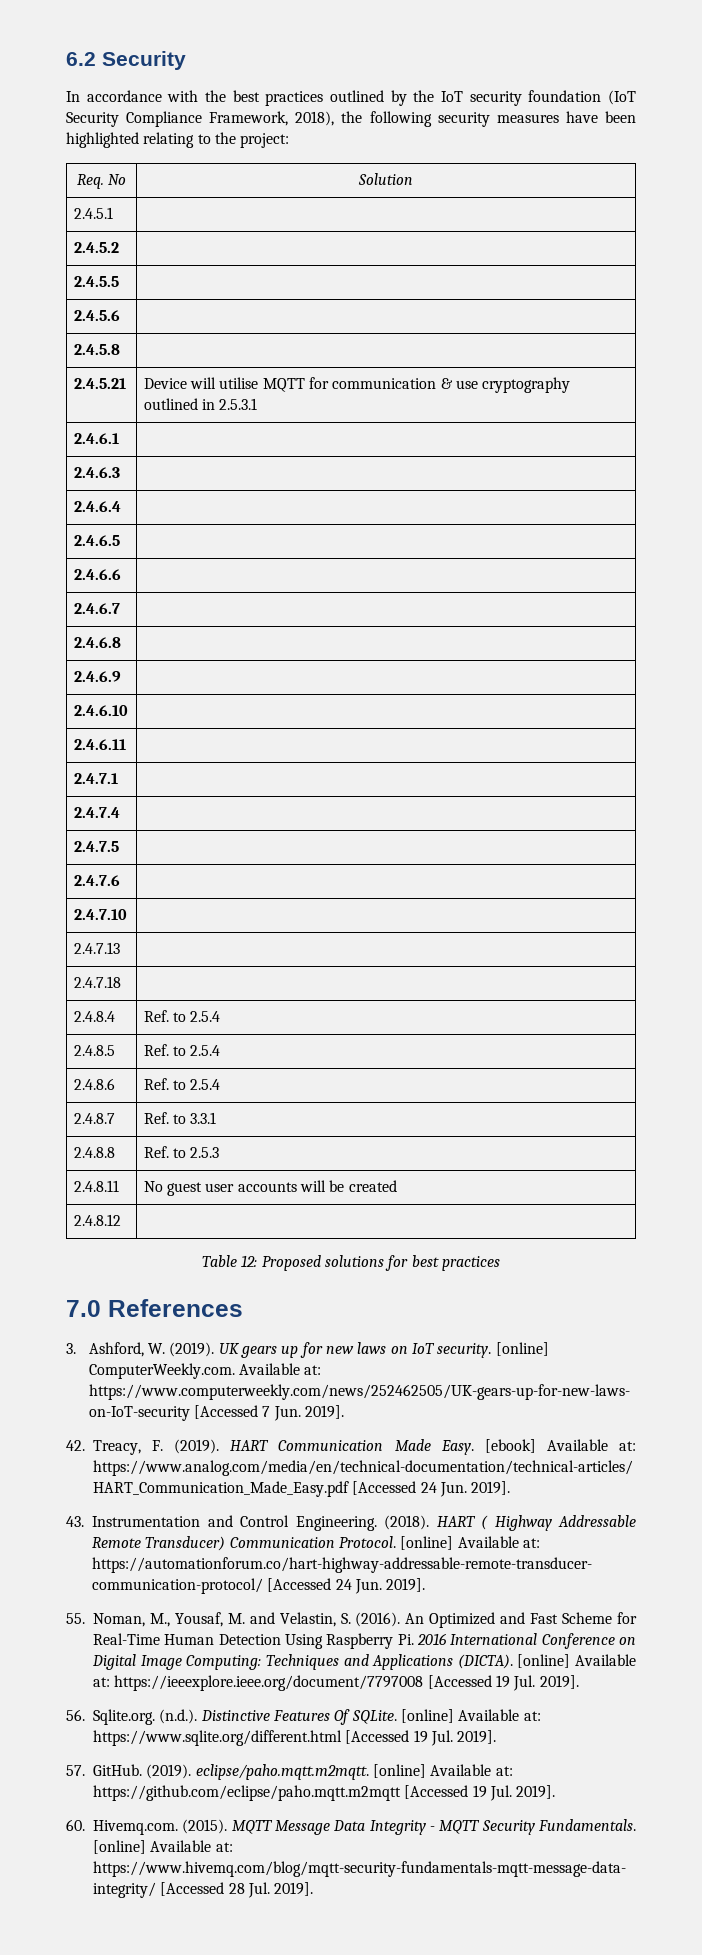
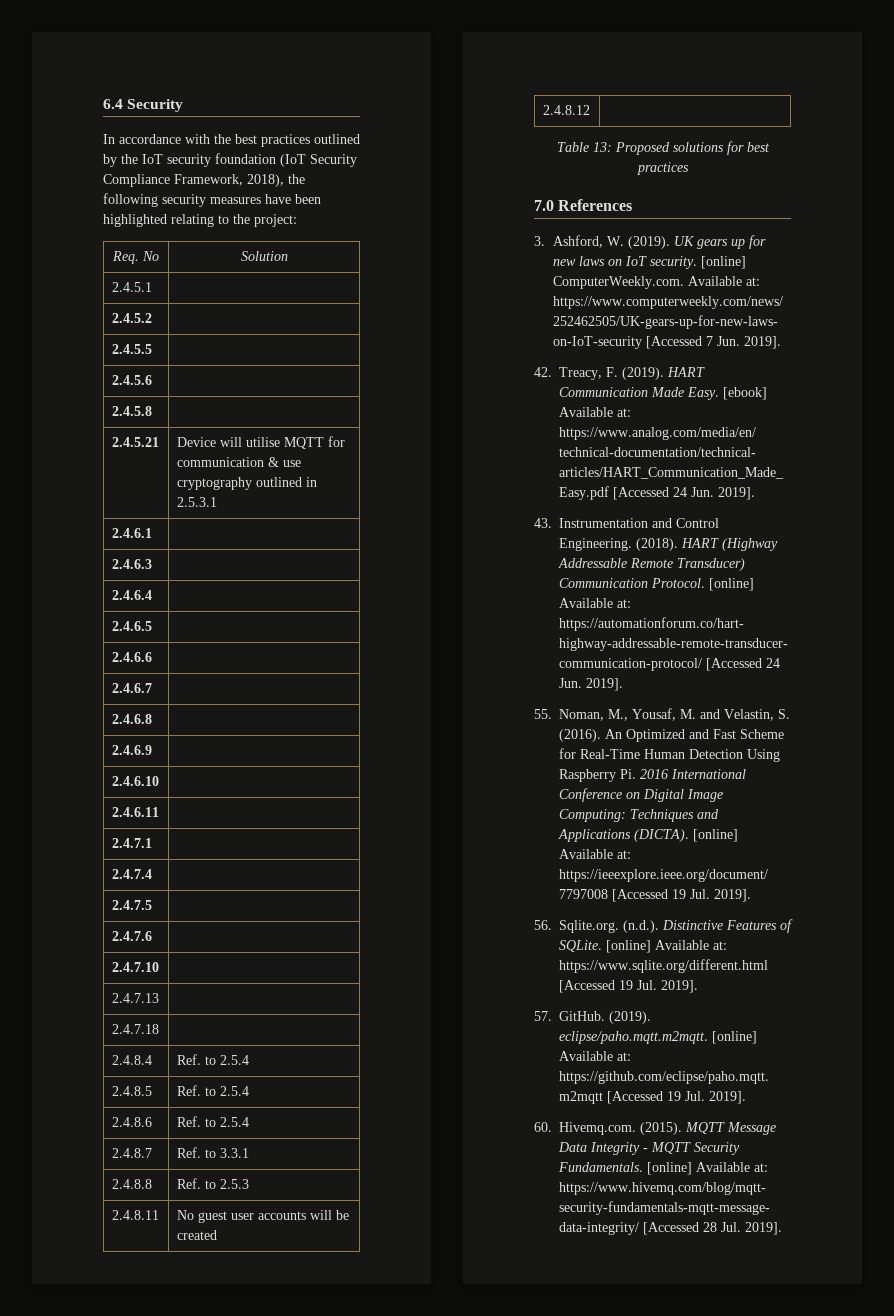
[66,52,96,66] 6.2 -> [103,99,123,109] 6.4
[241,1255,258,1267] 12: -> [592,142,612,152] 13:
[481,1515,552,1531] ( Highway -> [722,538,778,551] (Highway
[334,1709,351,1725] Of -> [780,919,793,933] of

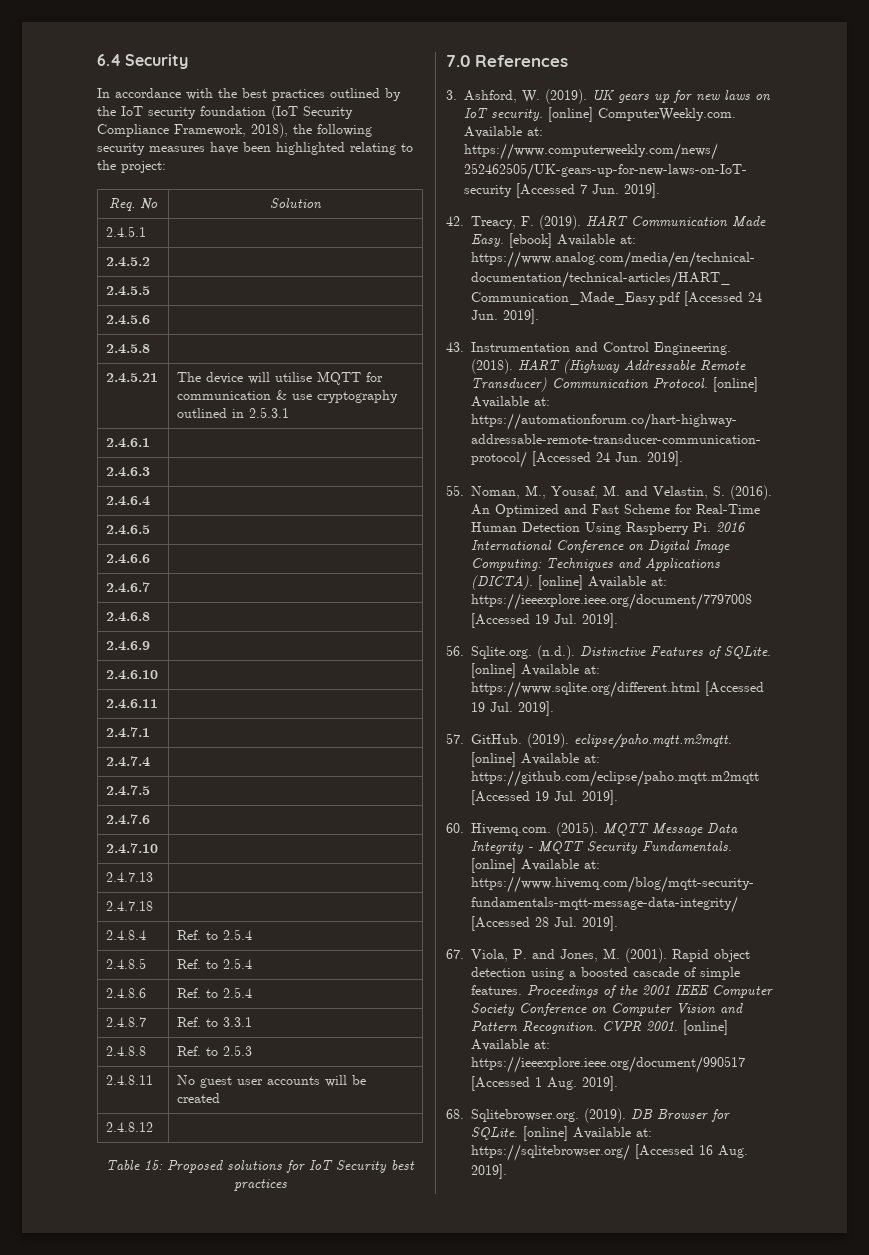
[176,437,216,447] Device -> [177,372,244,384] The device
[592,142,612,152] 13: -> [144,1160,163,1170] 15:
(744, 148) none -> [309,1160,387,1173] IoT Security
(782, 1228) none -> [446,948,750,963] [471,967,740,980] [471,985,773,998] [471,1003,743,1016] [471,1020,728,1035] [471,1039,550,1051] [471,1056,745,1073] [471,1076,618,1091] [446,1108,730,1123] [471,1126,652,1141] [471,1144,748,1161] [471,1164,507,1179] // 67. Viola, P. and Jones, M. (2001). Rapid object detection using a boosted cascade of simple features. Proceedings of the 2001 IEEE Computer Society Conference on Computer Vision and Pattern Recognition. CVPR 2001. [online] Available at: https://ieeexplore.ieee.org/document/990517 [Accessed 1 Aug. 2019]. // 68. Sqlitebrowser.org. (2019). DB Browser for SQLite. [online] Available at: https://sqlitebrowser.org/ [Accessed 16 Aug. 2019].

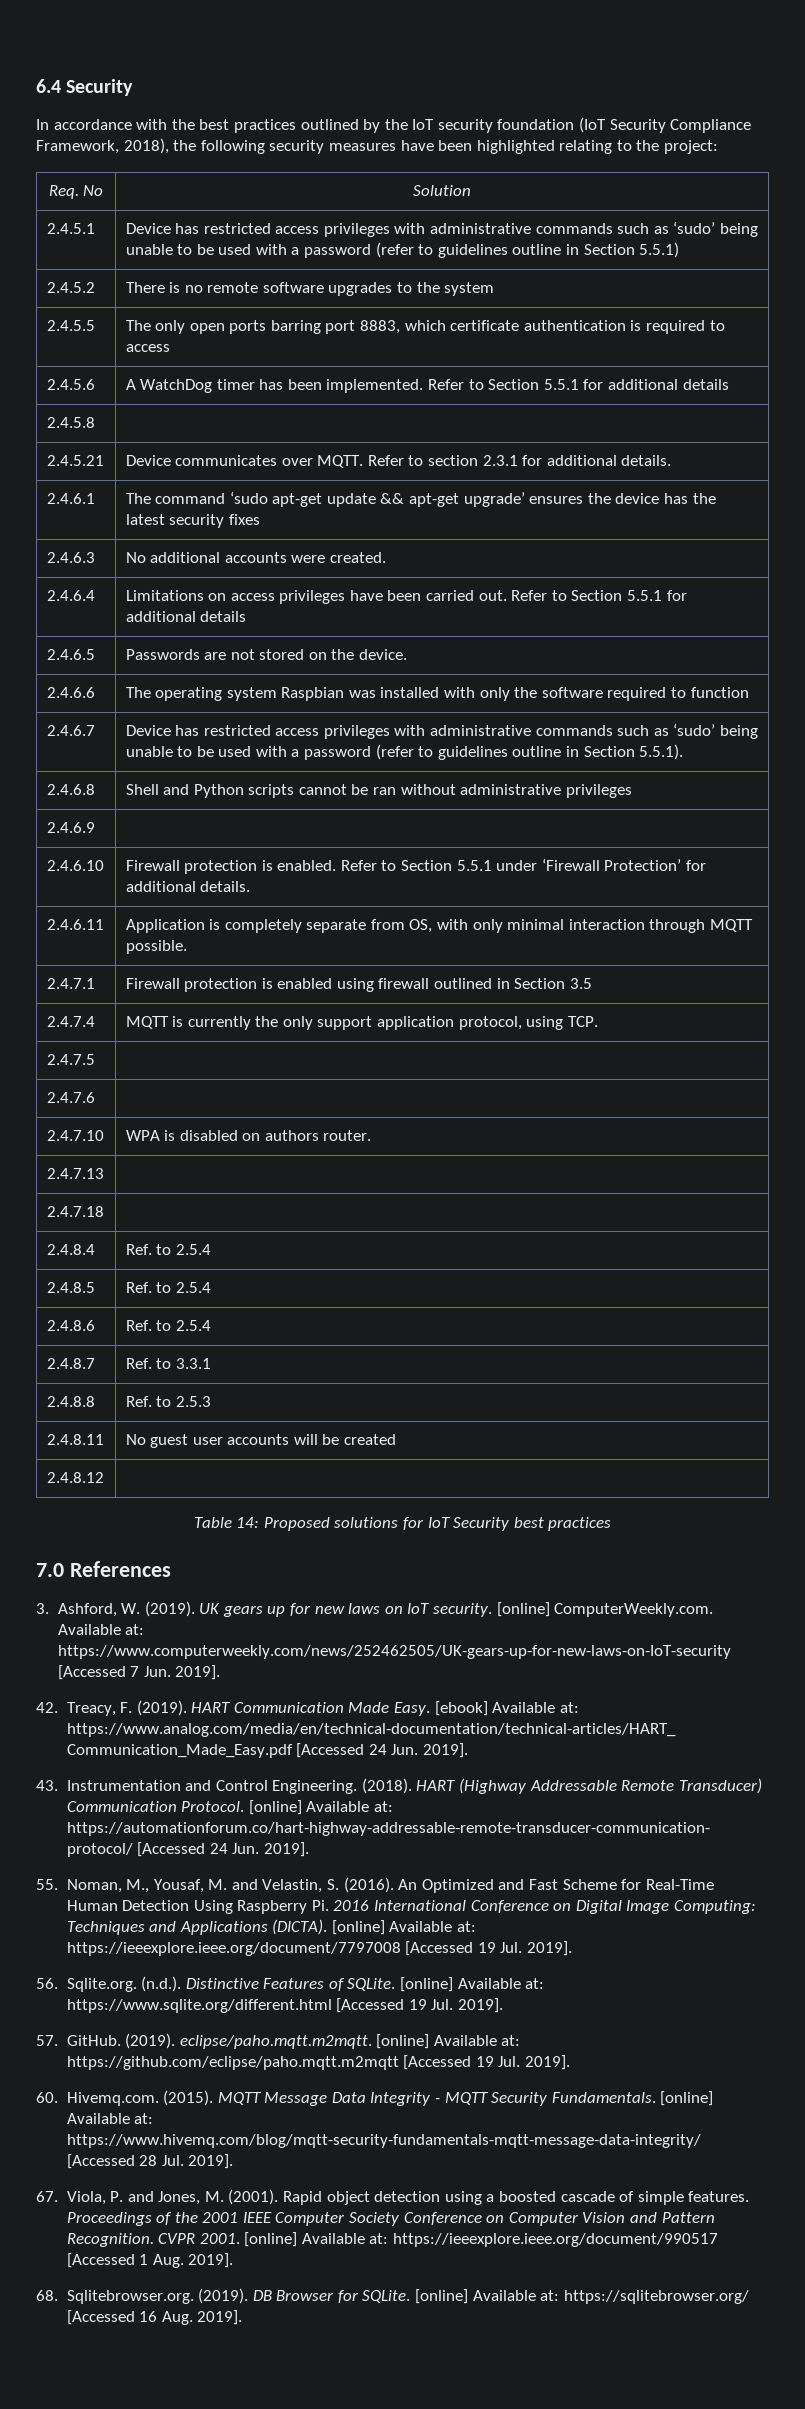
[106,257,151,267] [106,286,151,296] [106,315,151,325] [106,344,151,354] [106,373,159,383] [177,371,384,385] [177,390,399,403] [177,407,290,418] [106,438,151,448] [106,467,151,477] [106,496,151,506] [106,525,151,535] [106,554,151,564] [106,582,151,593] [106,612,151,622] [106,641,151,651] [106,670,159,680] [106,699,159,709] [106,727,151,738] [106,756,151,767] [106,785,151,796] [106,814,151,825] [106,843,159,854] // 2.4.5.2 | // 2.4.5.5 | // 2.4.5.6 | // 2.4.5.8 | // 2.4.5.21 | The device will utilise MQTT for communication & use cryptography outlined in 2.5.3.1 // 2.4.6.1 | // 2.4.6.3 | // 2.4.6.4 | // 2.4.6.5 | // 2.4.6.6 | // 2.4.6.7 | // 2.4.6.8 | // 2.4.6.9 | // 2.4.6.10 | // 2.4.6.11 | // 2.4.7.1 | // 2.4.7.4 | // 2.4.7.5 | // 2.4.7.6 | // 2.4.7.10 | -> [125,221,759,237] [125,242,680,258] [46,282,95,293] [125,282,495,296] [46,320,95,331] [125,320,725,334] [125,344,170,352] [46,379,95,390] [125,379,729,393] [46,417,95,428] [46,455,104,466] [125,455,672,468] [46,493,95,504] [125,491,716,507] [125,514,260,528] [46,552,95,563] [125,552,386,563] [46,590,95,601] [125,590,687,604] [125,611,247,622] [46,649,95,660] [125,649,408,660] [46,687,95,698] [125,687,749,701] [46,725,95,736] [125,723,759,739] [125,744,684,760] [46,784,95,795] [125,784,632,798] [46,822,95,833] [46,860,104,871] [125,858,707,874] [125,881,251,892] [46,919,104,930] [125,919,754,933] [125,940,187,954] [46,978,95,989] [125,978,592,992] [46,1016,95,1027] [125,1016,598,1030] [46,1054,95,1065] [46,1092,95,1103] [46,1130,104,1141] [125,1130,372,1141] Device has restricted access privileges with administrative commands such as ‘sudo’ being unable to be used with a password (refer to guidelines outline in Section 5.5.1) // 2.4.5.2 | There is no remote software upgrades to the system // 2.4.5.5 | The only open ports barring port 8883, which certificate authentication is required to access // 2.4.5.6 | A WatchDog timer has been implemented. Refer to Section 5.5.1 for additional details // 2.4.5.8 | // 2.4.5.21 | Device communicates over MQTT. Refer to section 2.3.1 for additional details. // 2.4.6.1 | The command ‘sudo apt-get update && apt-get upgrade’ ensures the device has the latest security fixes // 2.4.6.3 | No additional accounts were created. // 2.4.6.4 | Limitations on access privileges have been carried out. Refer to Section 5.5.1 for additional details // 2.4.6.5 | Passwords are not stored on the device. // 2.4.6.6 | The operating system Raspbian was installed with only the software required to function // 2.4.6.7 | Device has restricted access privileges with administrative commands such as ‘sudo’ being unable to be used with a password (refer to guidelines outline in Section 5.5.1). // 2.4.6.8 | Shell and Python scripts cannot be ran without administrative privileges // 2.4.6.9 | // 2.4.6.10 | Firewall protection is enabled. Refer to Section 5.5.1 under ‘Firewall Protection’ for additional details. // 2.4.6.11 | Application is completely separate from OS, with only minimal interaction through MQTT possible. // 2.4.7.1 | Firewall protection is enabled using firewall outlined in Section 3.5 // 2.4.7.4 | MQTT is currently the only support application protocol, using TCP. // 2.4.7.5 | // 2.4.7.6 | // 2.4.7.10 | WPA is disabled on authors router.
[144,1160,163,1170] 15: -> [236,1517,260,1528] 14:

